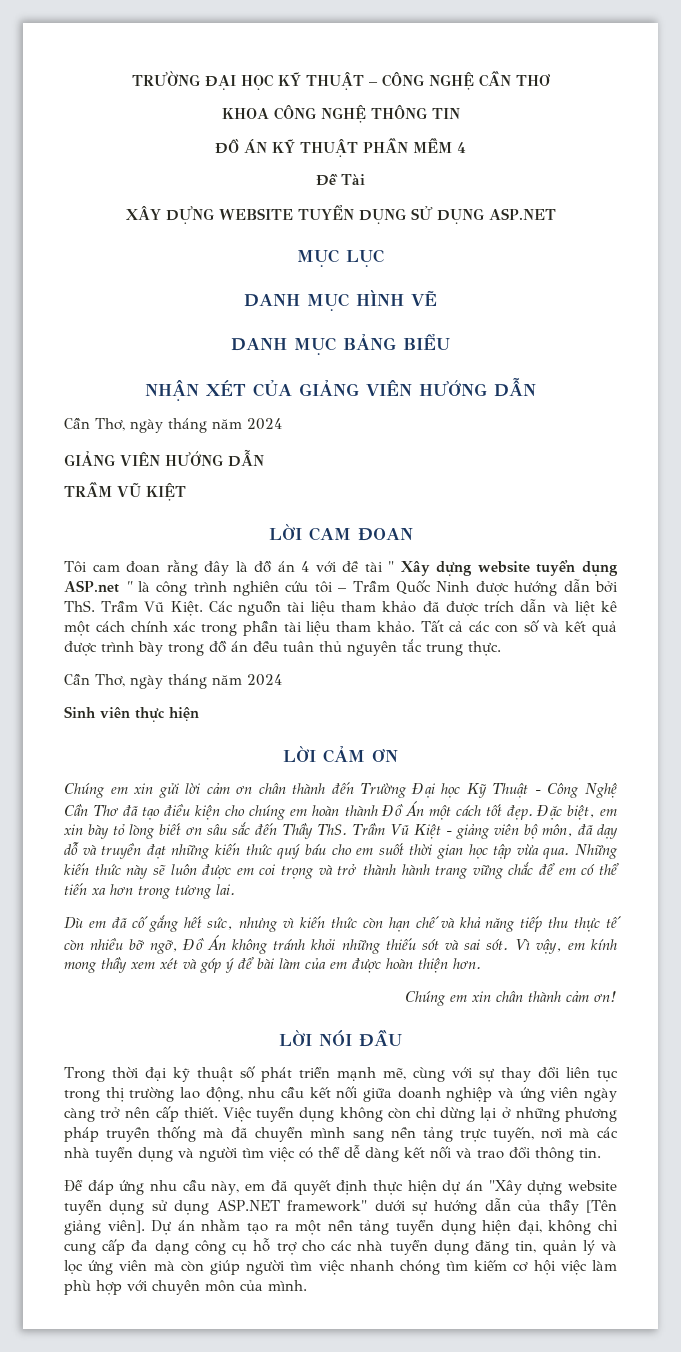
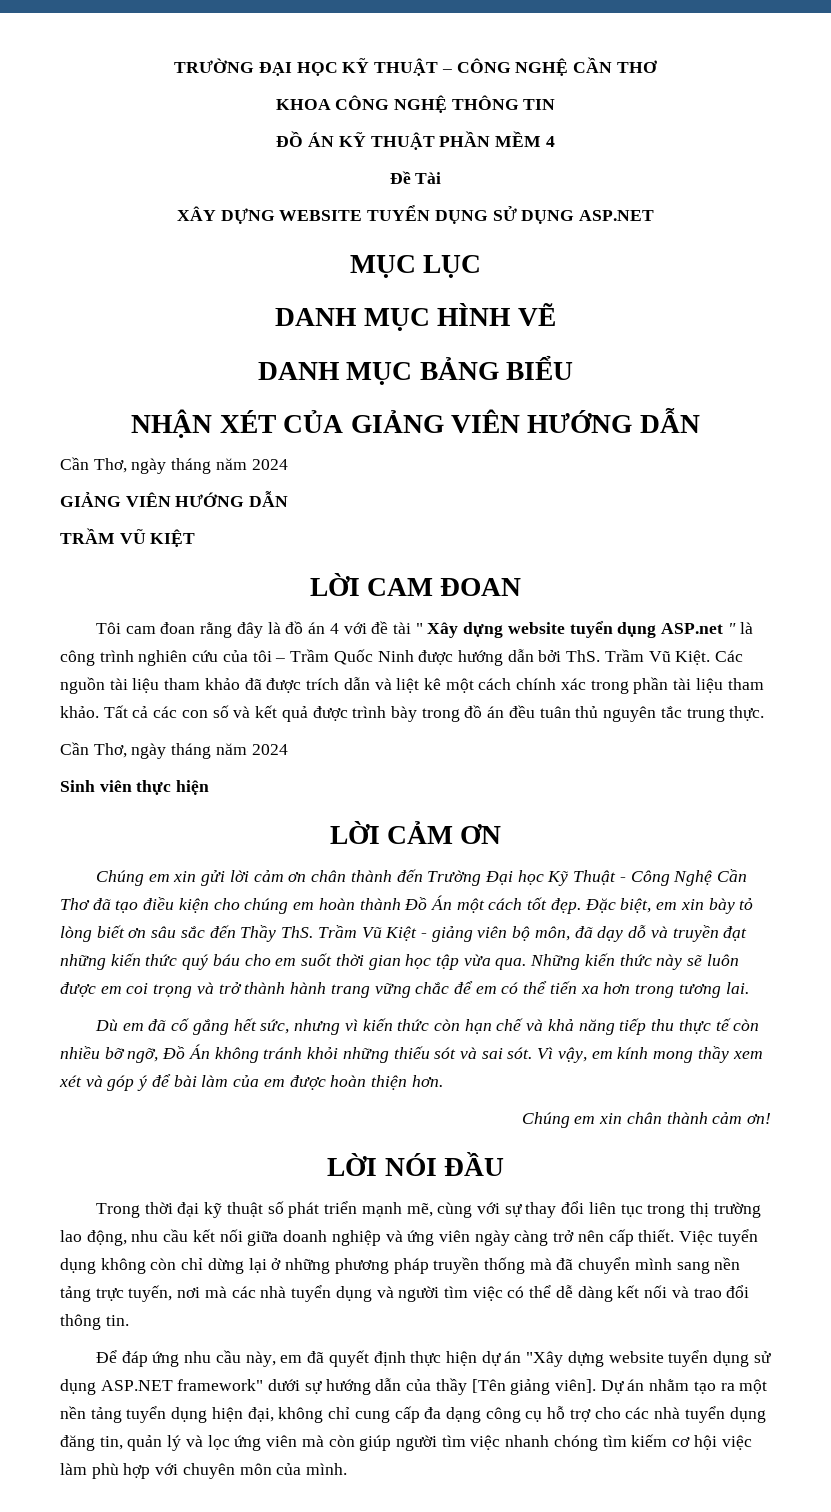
(309, 586) none -> [222,650,248,662] của

